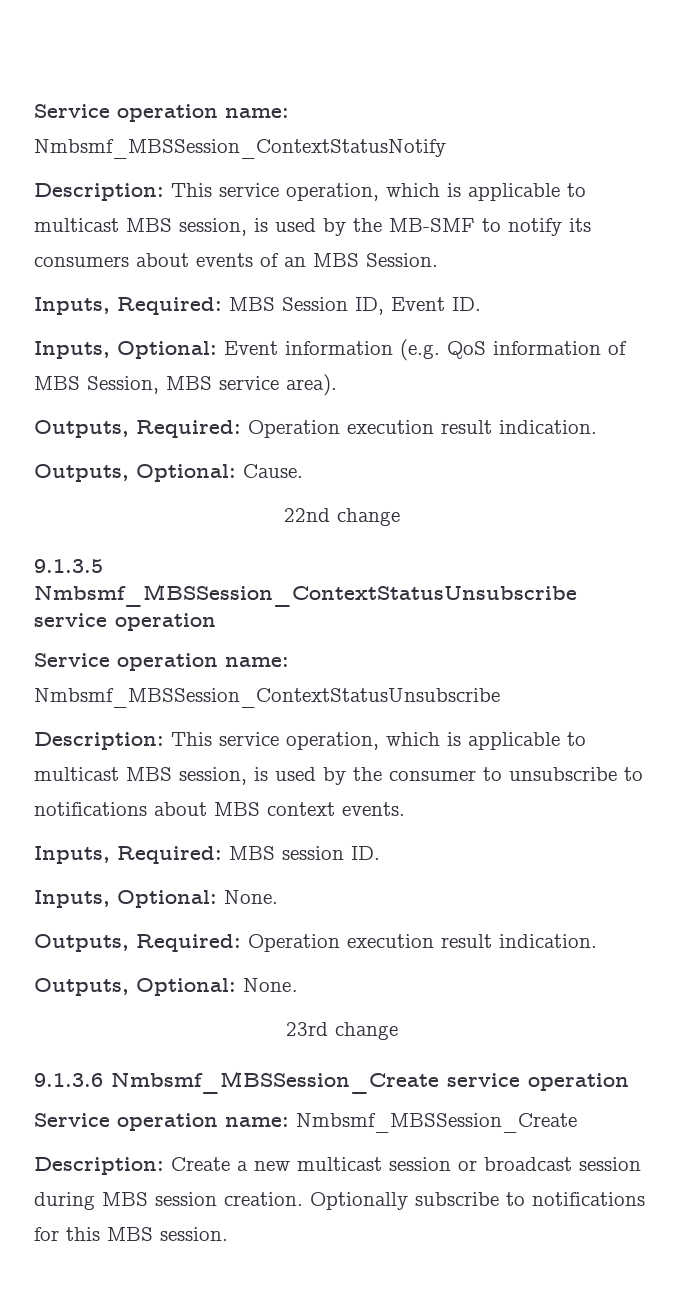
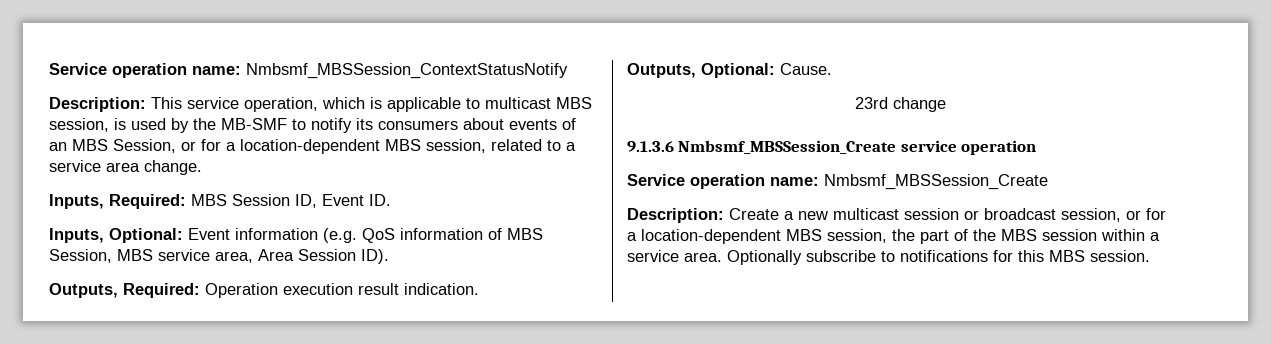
[366,253,438,267] Session. -> [113,139,576,154] [49,160,202,175] Session, or for a location-dependent MBS session, related to a service area change.
[286,374,337,396] area). -> [215,249,389,264] area, Area Session ID).
[283,508,400,526] [34,559,103,573] [34,584,577,607] [34,613,216,631] [34,653,289,671] [34,688,500,708] [34,732,586,750] [34,767,643,785] [34,802,405,816] [34,846,380,864] [34,890,278,908] [34,934,597,952] [34,978,298,996] // 22nd change // 9.1.3.5 Nmbsmf_MBSSession_ContextStatusUnsubscribe service operation // Service operation name: Nmbsmf_MBSSession_ContextStatusUnsubscribe // Description: This service operation, which is applicable to multicast MBS session, is used by the consumer to unsubscribe to notifications about MBS context events. // Inputs, Required: MBS session ID. // Inputs, Optional: None. // Outputs, Required: Operation execution result indication. // Outputs, Optional: None. -> (832, 69) none
[579,1157,641,1171] [34,1192,303,1210] session during MBS session creation. -> [1061,208,1166,222] [627,229,1160,244] [627,250,722,262] session, or for a location-dependent MBS session, the part of the MBS session within a service area.

